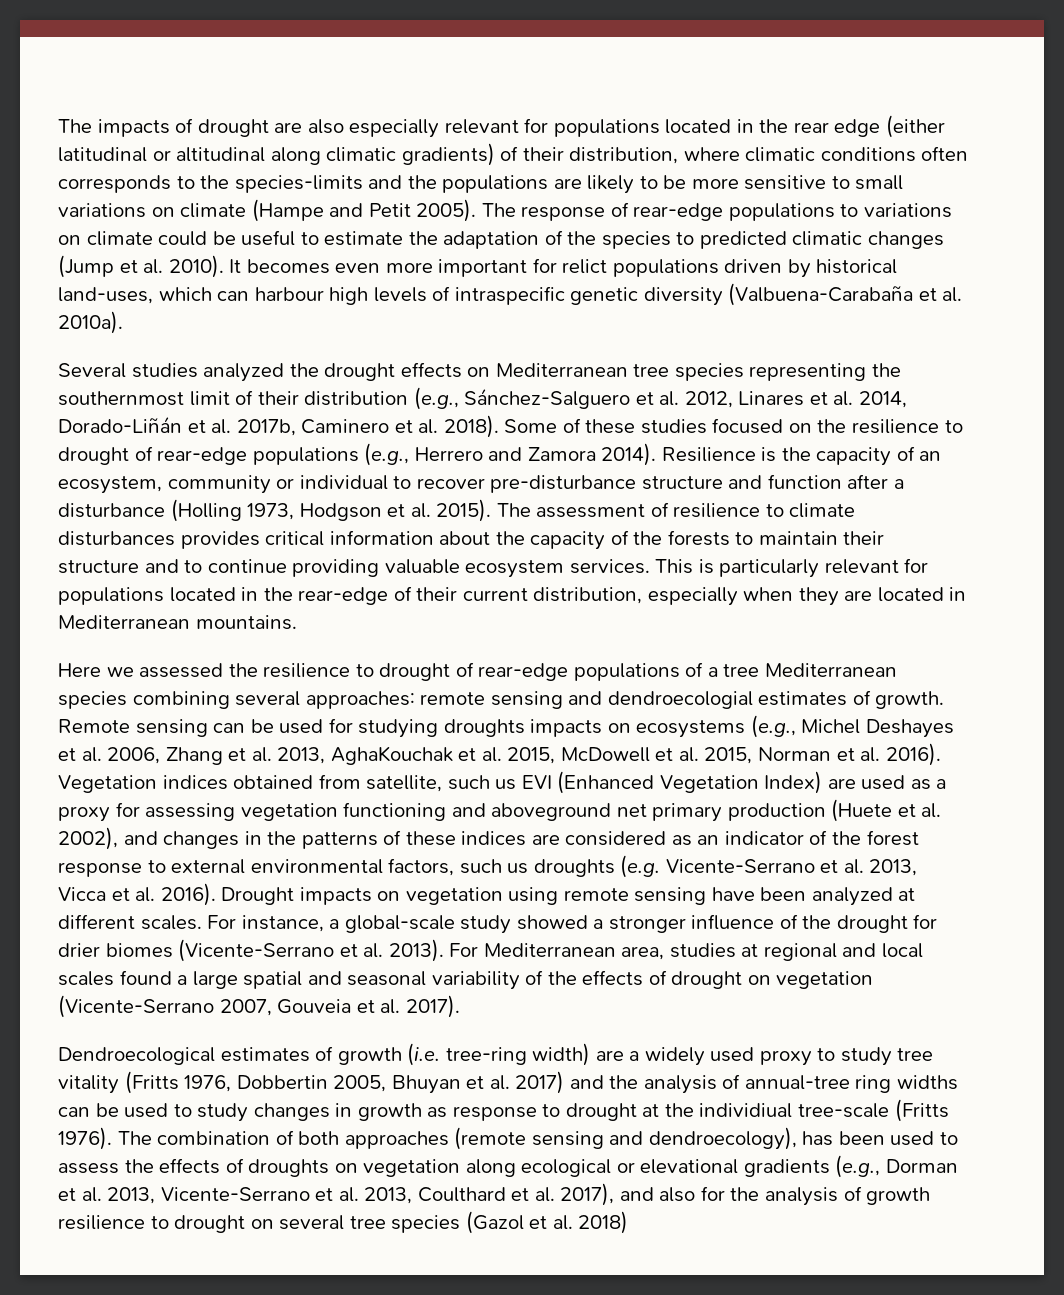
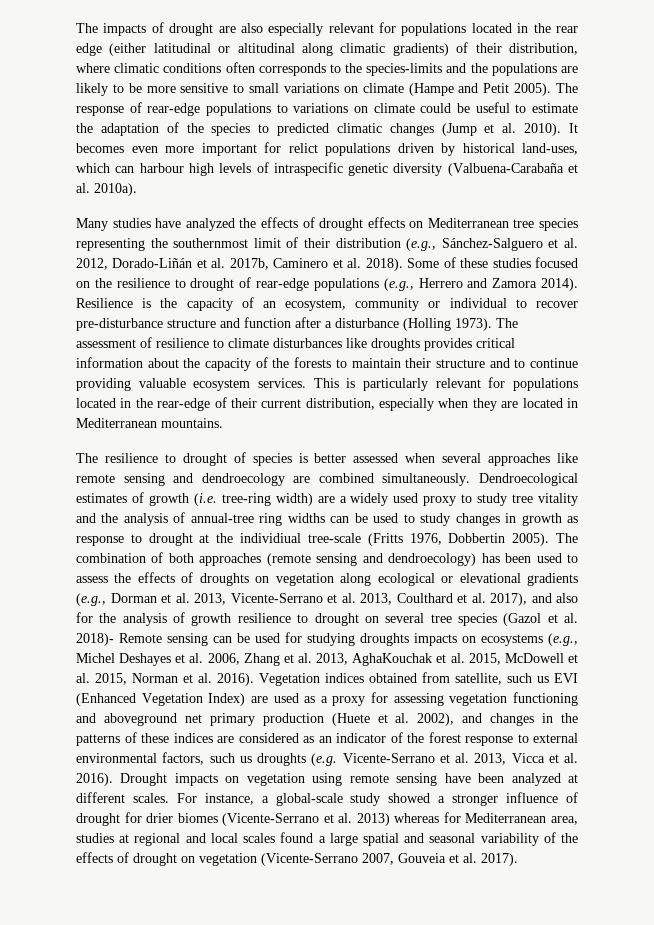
[58,363,319,382] Several studies analyzed the -> [76,217,315,231] Many studies have analyzed the effects of
[738,391,907,408] Linares et al. 2014, -> (108, 264) none
[247,499,492,522] 1973, Hodgson et al. 2015). -> [455,318,492,331] 1973).
(175, 538) none -> [346,338,420,351] like droughts
[58,662,897,681] [58,690,945,709] Here we assessed the resilience to drought of rear-edge populations of a tree Mediterranean species combining several approaches: remote sensing and dendroecologial estimates of growth. -> [76,452,578,466] [76,473,578,486] [76,492,579,506] [76,512,578,526] [76,533,578,546] [76,552,578,566] [76,572,578,586] [76,593,578,606] [76,612,578,626] [76,633,114,646] The resilience to drought of species is better assessed when several approaches like remote sensing and dendroecology are combined simultaneously. Dendroecological estimates of growth (i.e. tree-ring width) are a widely used proxy to study tree vitality and the analysis of annual-tree ring widths can be used to study changes in growth as response to drought at the individiual tree-scale (Fritts 1976, Dobbertin 2005). The combination of both approaches (remote sensing and dendroecology) has been used to assess the effects of droughts on vegetation along ecological or elevational gradients (e.g., Dorman et al. 2013, Vicente-Serrano et al. 2013, Coulthard et al. 2017), and also for the analysis of growth resilience to drought on several tree species (Gazol et al. 2018)-
[802,915,832,929] the -> (579, 797) none
[388,939,479,962] 2013). For -> [356,812,461,826] 2013) whereas for
[58,1043,934,1066] [58,1071,959,1094] [58,1099,949,1122] [58,1127,958,1150] [58,1155,958,1178] [58,1183,931,1206] [58,1211,629,1234] // Dendroecological estimates of growth (i.e. tree-ring width) are a widely used proxy to study tree vitality (Fritts 1976, Dobbertin 2005, Bhuyan et al. 2017) and the analysis of annual-tree ring widths can be used to study changes in growth as response to drought at the individiual tree-scale (Fritts 1976). The combination of both approaches (remote sensing and dendroecology), has been used to assess the effects of droughts on vegetation along ecological or elevational gradients (e.g., Dorman et al. 2013, Vicente-Serrano et al. 2013, Coulthard et al. 2017), and also for the analysis of growth resilience to drought on several tree species (Gazol et al. 2018) -> (518, 859) none

